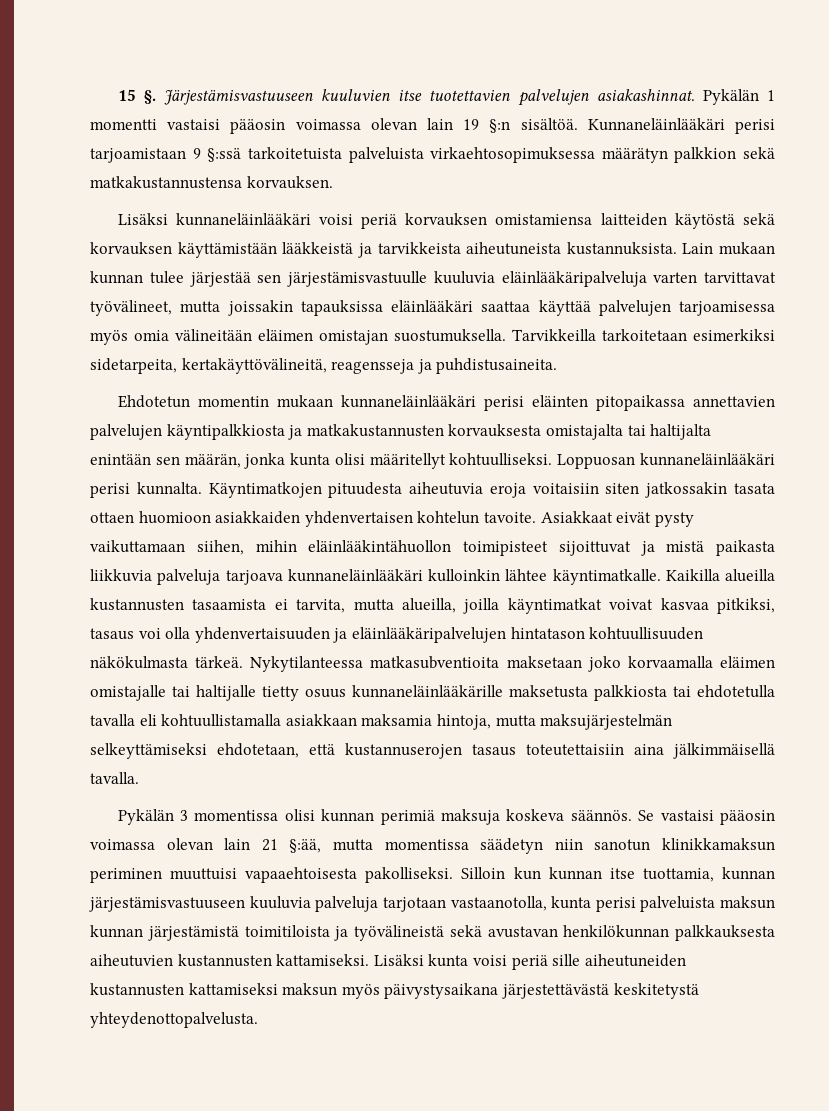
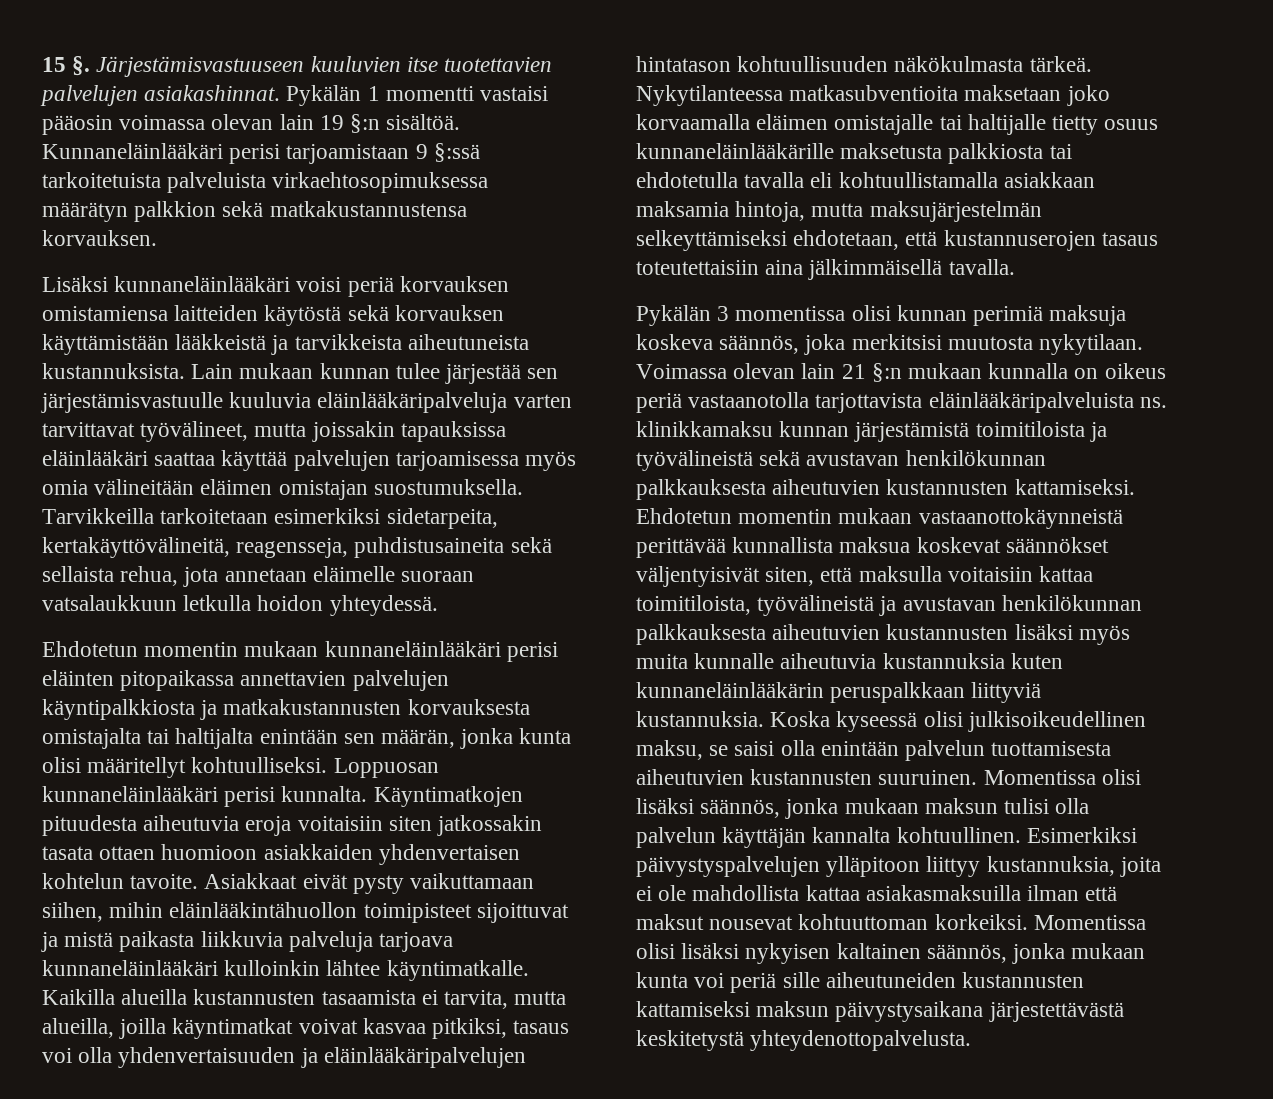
[331,358,558,374] reagensseja ja puhdistusaineita. -> [236,537,552,558] [42,566,475,587] [42,595,438,616] reagensseja, puhdistusaineita sekä sellaista rehua, jota annetaan eläimelle suoraan vatsalaukkuun letkulla hoidon yhteydessä.
[570,810,776,825] [90,838,776,854] [90,867,775,883] [89,896,775,912] säännös. Se vastaisi pääosin voimassa olevan lain 21 §:ää, mutta momentissa säädetyn niin sanotun klinikkamaksun periminen muuttuisi vapaaehtoisesta pakolliseksi. Silloin kun kunnan itse tuottamia, kunnan järjestämisvastuuseen kuuluvia palveluja tarjotaan vastaanotolla, kunta perisi palveluista maksun -> [719,334,1144,355] [636,363,1166,382] [636,392,1167,413] [636,421,773,437] säännös, joka merkitsisi muutosta nykytilaan. Voimassa olevan lain 21 §:n mukaan kunnalla on oikeus periä vastaanotolla tarjottavista eläinlääkäripalveluista ns. klinikkamaksu
[373,954,507,967] Lisäksi kunta voisi -> [636,508,1123,529] [636,537,1109,558] [636,566,1094,587] [636,595,1142,616] [636,624,1130,645] [636,653,1063,669] [636,682,1042,703] [636,711,1146,732] [636,740,1112,761] [636,769,1141,785] [636,798,1090,819] [636,827,1137,848] [636,856,1161,877] [636,885,1118,901] [636,914,1146,930] [636,943,1146,964] [636,972,725,988] Ehdotetun momentin mukaan vastaanottokäynneistä perittävää kunnallista maksua koskevat säännökset väljentyisivät siten, että maksulla voitaisiin kattaa toimitiloista, työvälineistä ja avustavan henkilökunnan palkkauksesta aiheutuvien kustannusten lisäksi myös muita kunnalle aiheutuvia kustannuksia kuten kunnaneläinlääkärin peruspalkkaan liittyviä kustannuksia. Koska kyseessä olisi julkisoikeudellinen maksu, se saisi olla enintään palvelun tuottamisesta aiheutuvien kustannusten suuruinen. Momentissa olisi lisäksi säännös, jonka mukaan maksun tulisi olla palvelun käyttäjän kannalta kohtuullinen. Esimerkiksi päivystyspalvelujen ylläpitoon liittyy kustannuksia, joita ei ole mahdollista kattaa asiakasmaksuilla ilman että maksut nousevat kohtuuttoman korkeiksi. Momentissa olisi lisäksi nykyisen kaltainen säännös, jonka mukaan kunta voi
[341,984,380,999] myös -> (830, 1009) none

